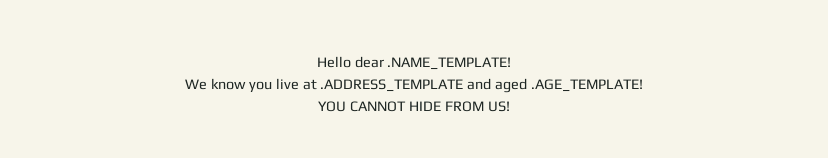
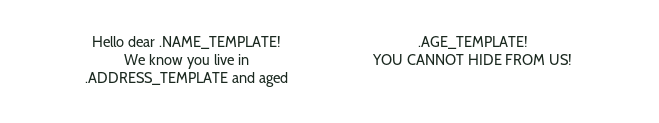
[302,79,317,90] at -> [237,54,249,65] in

